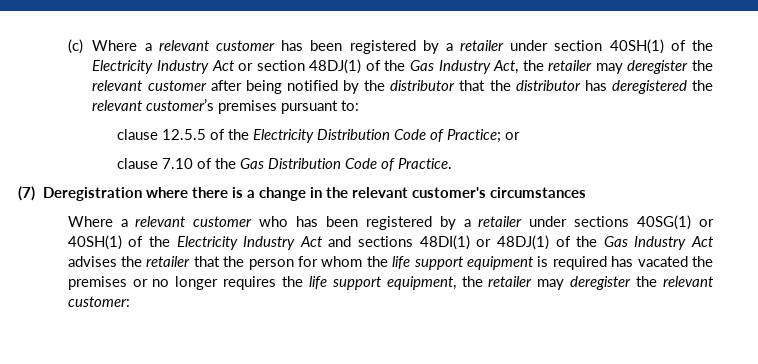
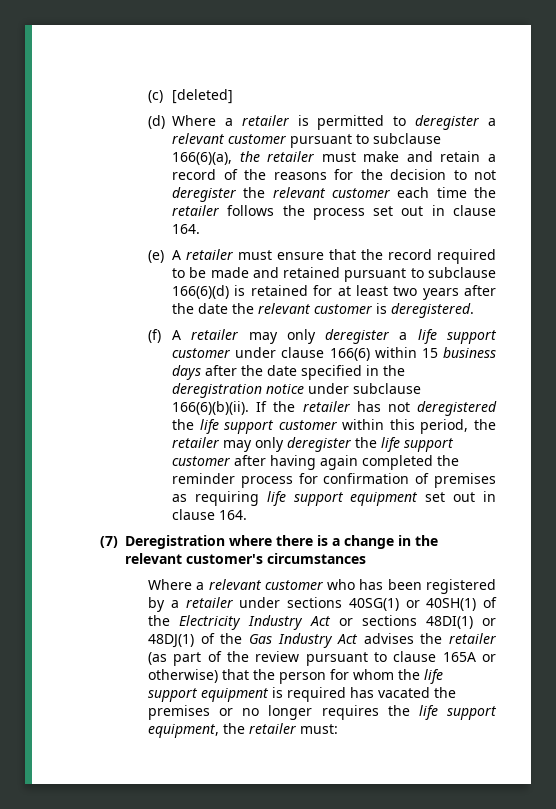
[92,39,714,54] [92,59,713,74] [92,80,713,94] [92,99,360,114] [117,129,521,143] [117,158,453,171] Where a relevant customer has been registered by a retailer under section 40SH(1) of the Electricity Industry Act or section 48DJ(1) of the Gas Industry Act, the retailer may deregister the relevant customer after being notified by the distributor that the distributor has deregistered the relevant customer’s premises pursuant to: // clause 12.5.5 of the Electricity Distribution Code of Practice; or // clause 7.10 of the Gas Distribution Code of Practice. -> [172,89,234,104] [148,115,497,130] [172,133,442,148] [172,151,497,165] [172,169,496,180] [172,187,497,202] [172,205,497,220] [172,224,201,234] [148,249,496,264] [172,267,497,282] [172,285,496,300] [172,303,475,318] [148,329,498,344] [172,347,496,361] [172,365,406,380] [172,383,422,398] [172,401,497,416] [172,419,497,434] [172,437,455,452] [172,455,460,470] [172,473,497,488] [172,491,497,506] [172,509,248,520] [deleted] // (d) Where a retailer is permitted to deregister a relevant customer pursuant to subclause 166(6)(a), the retailer must make and retain a record of the reasons for the decision to not deregister the relevant customer each time the retailer follows the process set out in clause 164. // (e) A retailer must ensure that the record required to be made and retained pursuant to subclause 166(6)(d) is retained for at least two years after the date the relevant customer is deregistered. // (f) A retailer may only deregister a life support customer under clause 166(6) within 15 business days after the date specified in the deregistration notice under subclause 166(6)(b)(ii). If the retailer has not deregistered the life support customer within this period, the retailer may only deregister the life support customer after having again completed the reminder process for confirmation of premises as requiring life support equipment set out in clause 164.
[328,236,352,247] and -> [339,618,354,626] or
(191, 261) none -> [148,651,496,666] [148,669,219,683] (as part of the review pursuant to clause 165A or otherwise)
[537,276,714,290] [67,296,130,307] may deregister the relevant customer: -> [300,724,339,734] must:

